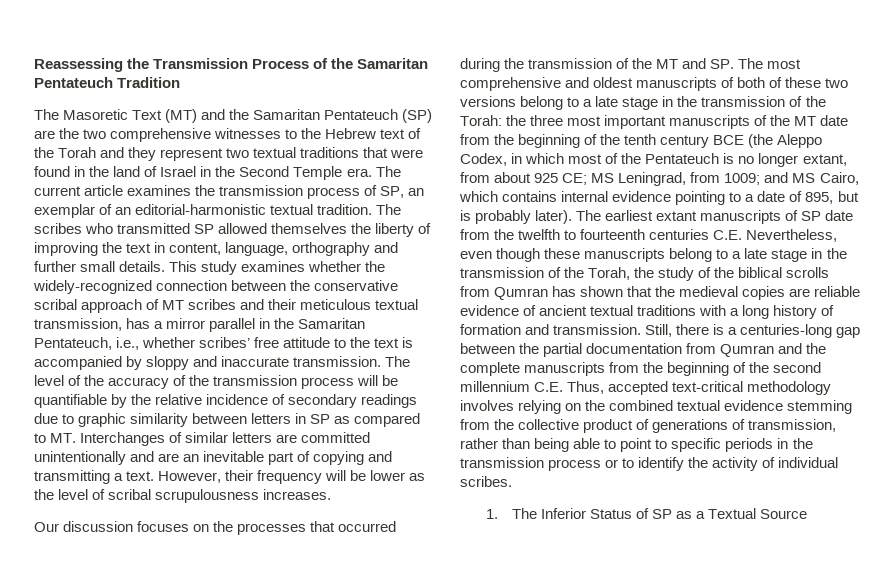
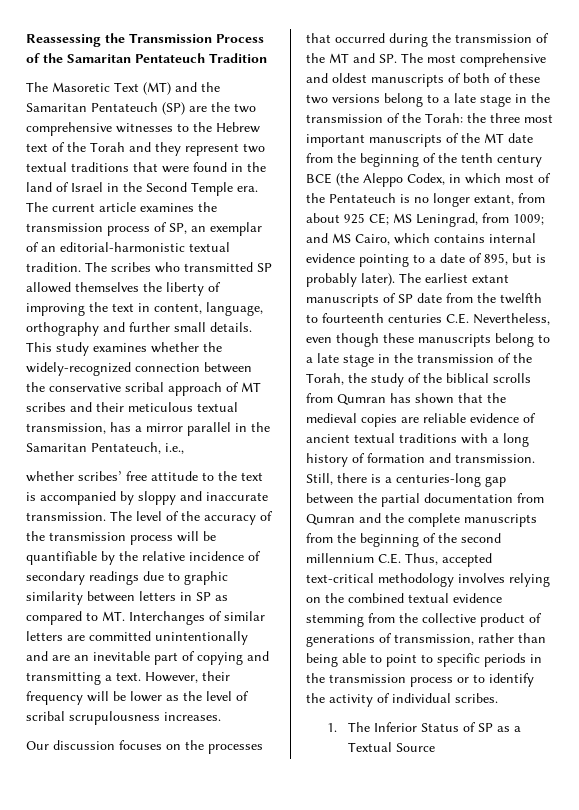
(140, 343) none -> (184, 448) //

